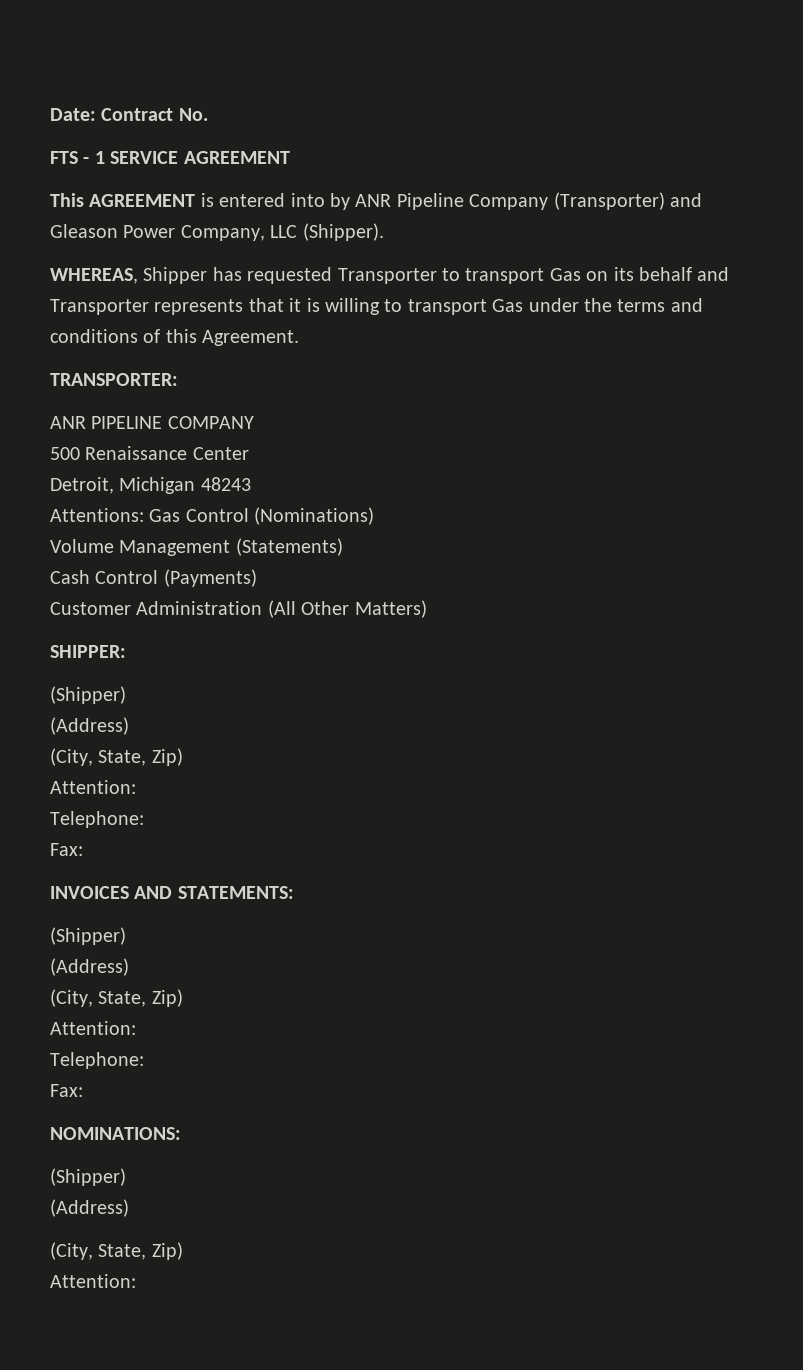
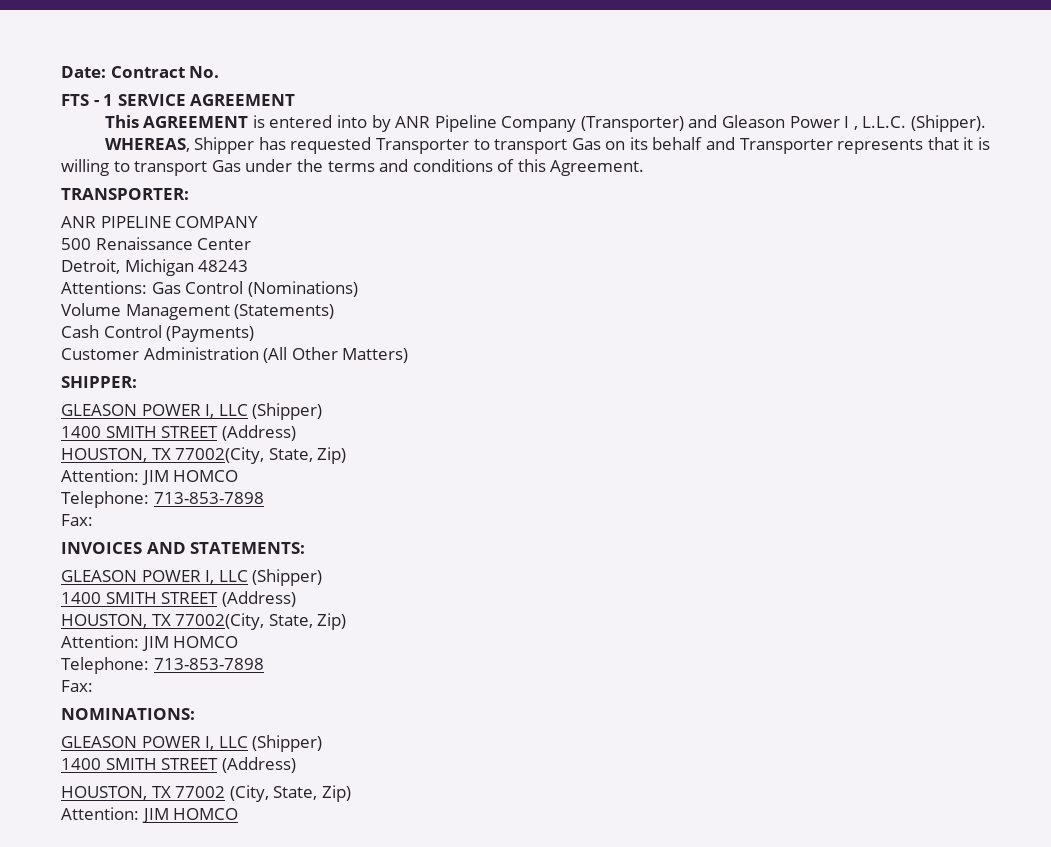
[180,225,298,241] Company, LLC -> [844,116,907,130] I , L.L.C.
[50,686,126,704] [50,717,129,735] [50,748,183,766] [50,780,136,794] [50,811,144,828] (Shipper) // (Address) // (City, State, Zip) // Attention: // Telephone: -> [61,403,323,420] [61,425,296,441] [61,447,347,464] [61,469,239,485] [61,491,264,508] GLEASON POWER I, LLC (Shipper) // 1400 SMITH STREET (Address) // HOUSTON, TX 77002(City, State, Zip) // Attention: JIM HOMCO // Telephone: 713-853-7898
[50,927,126,945] [50,958,129,976] [50,989,183,1007] [50,1021,136,1035] [50,1052,144,1069] [50,1084,83,1097] [50,1127,181,1140] [50,1168,126,1186] [50,1199,129,1217] [50,1242,183,1260] [50,1274,136,1288] (Shipper) // (Address) // (City, State, Zip) // Attention: // Telephone: // Fax: // NOMINATIONS: // (Shipper) // (Address) // (City, State, Zip) // Attention: -> [61,569,323,586] [61,591,296,607] [61,613,347,630] [61,635,239,651] [61,657,264,674] [61,680,93,692] [61,708,195,720] [61,735,323,752] [61,757,296,773] [61,785,351,802] [61,807,239,823] GLEASON POWER I, LLC (Shipper) // 1400 SMITH STREET (Address) // HOUSTON, TX 77002(City, State, Zip) // Attention: JIM HOMCO // Telephone: 713-853-7898 // Fax: // NOMINATIONS: // GLEASON POWER I, LLC (Shipper) // 1400 SMITH STREET (Address) // HOUSTON, TX 77002 (City, State, Zip) // Attention: JIM HOMCO

